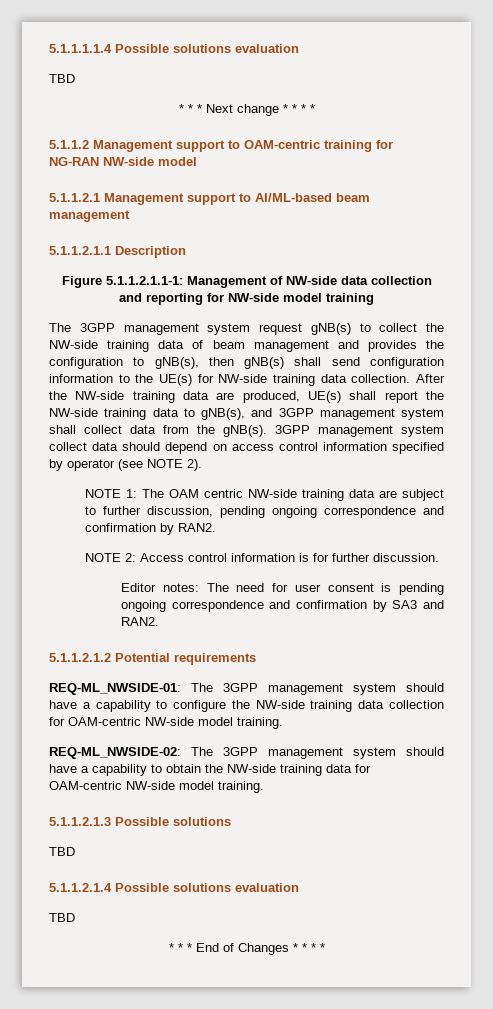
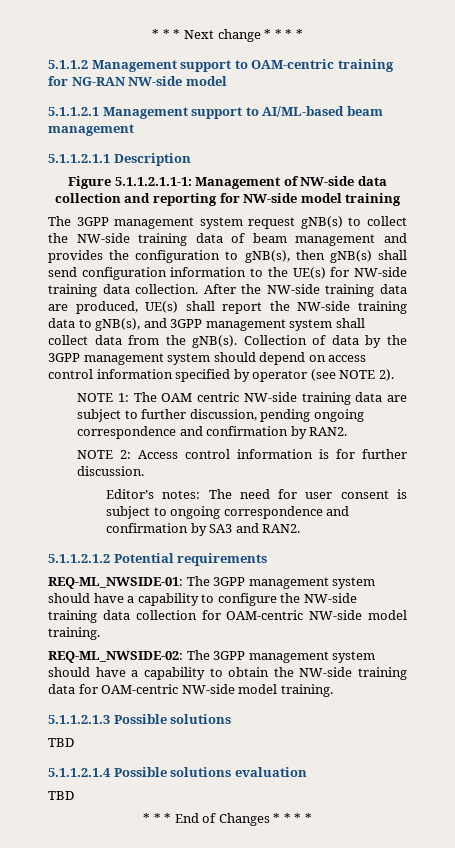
[49,44,299,53] [49,74,75,83] 5.1.1.1.1.4 Possible solutions evaluation // TBD // -> (152, 34) none
[275,425,444,437] [49,442,119,451] 3GPP management system collect data -> [243,335,407,348] [48,353,211,365] Collection of data by the 3GPP management system
[121,583,157,592] Editor -> [106,489,155,499] Editor’s
[398,583,444,595] pending -> [106,506,167,519] subject to

